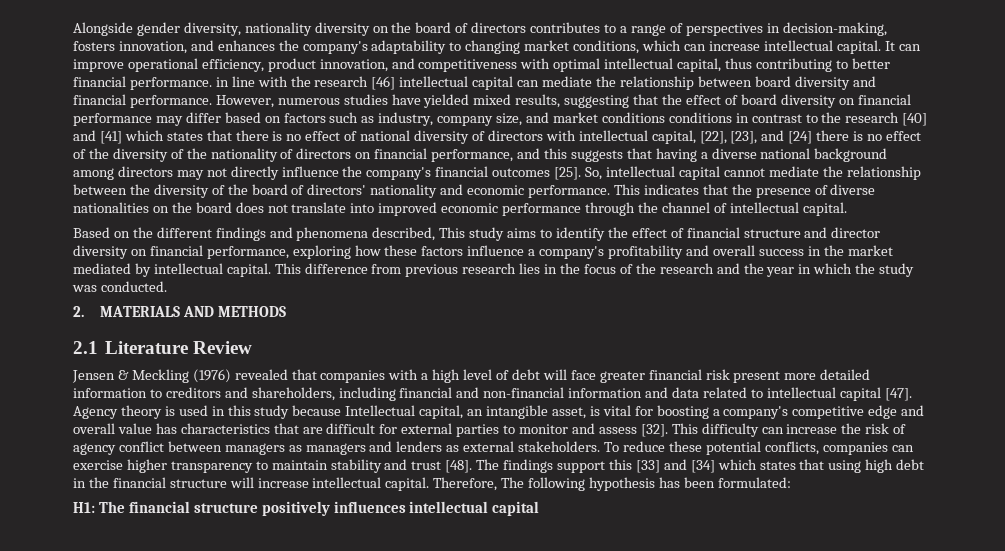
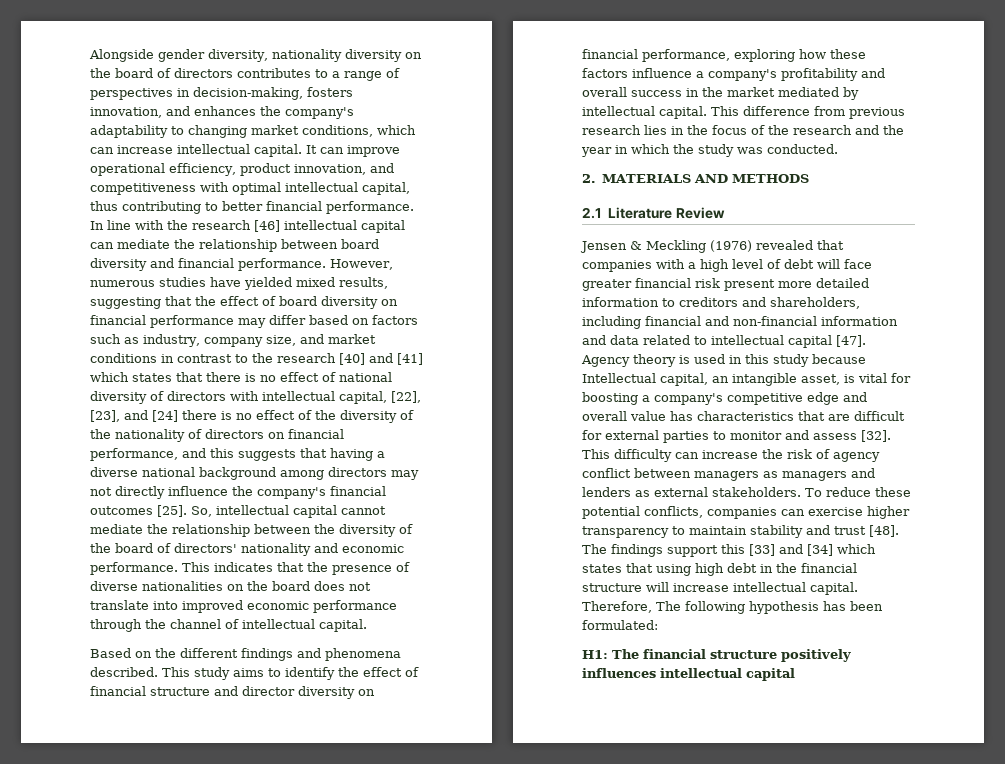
[215,77,229,87] in -> [90,221,104,230] In
[668,112,732,123] conditions -> (157, 358) none
[372,227,436,241] described, -> [90,667,158,677] described.

